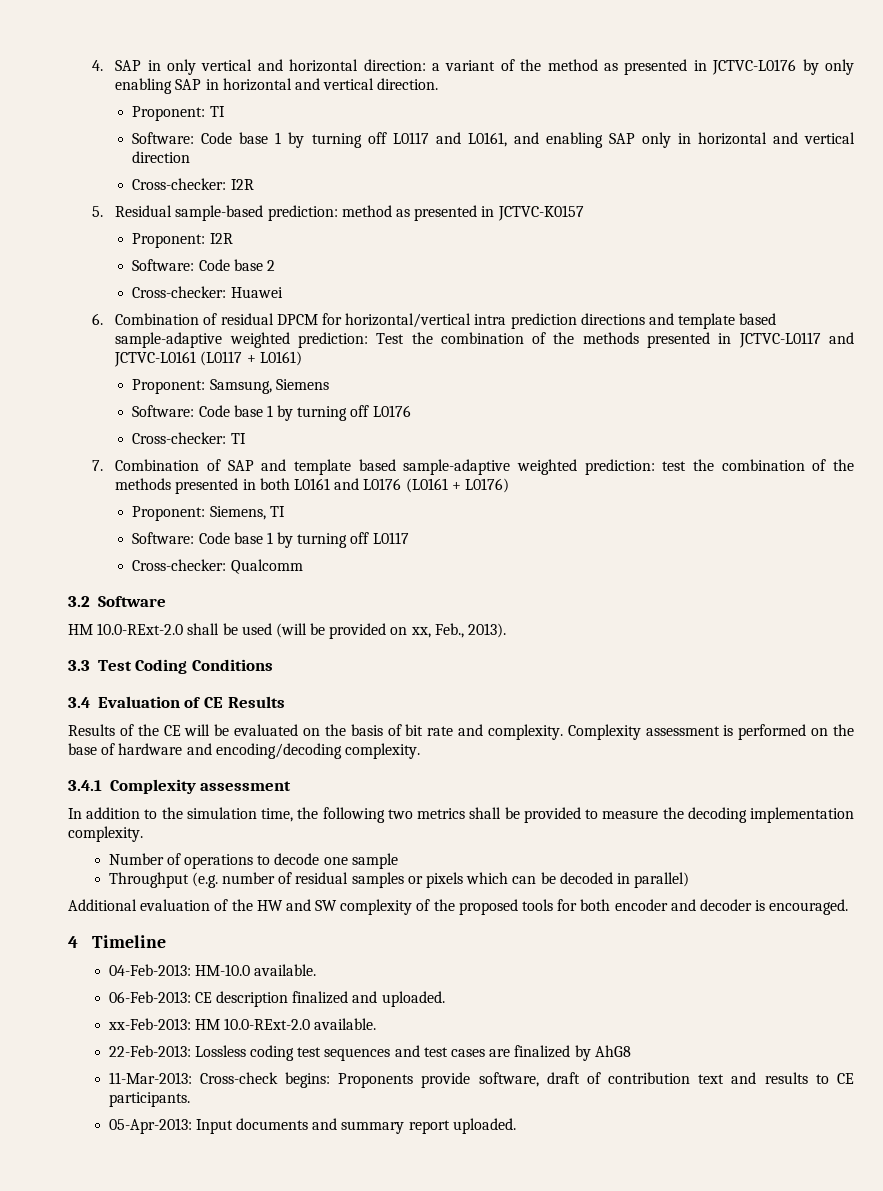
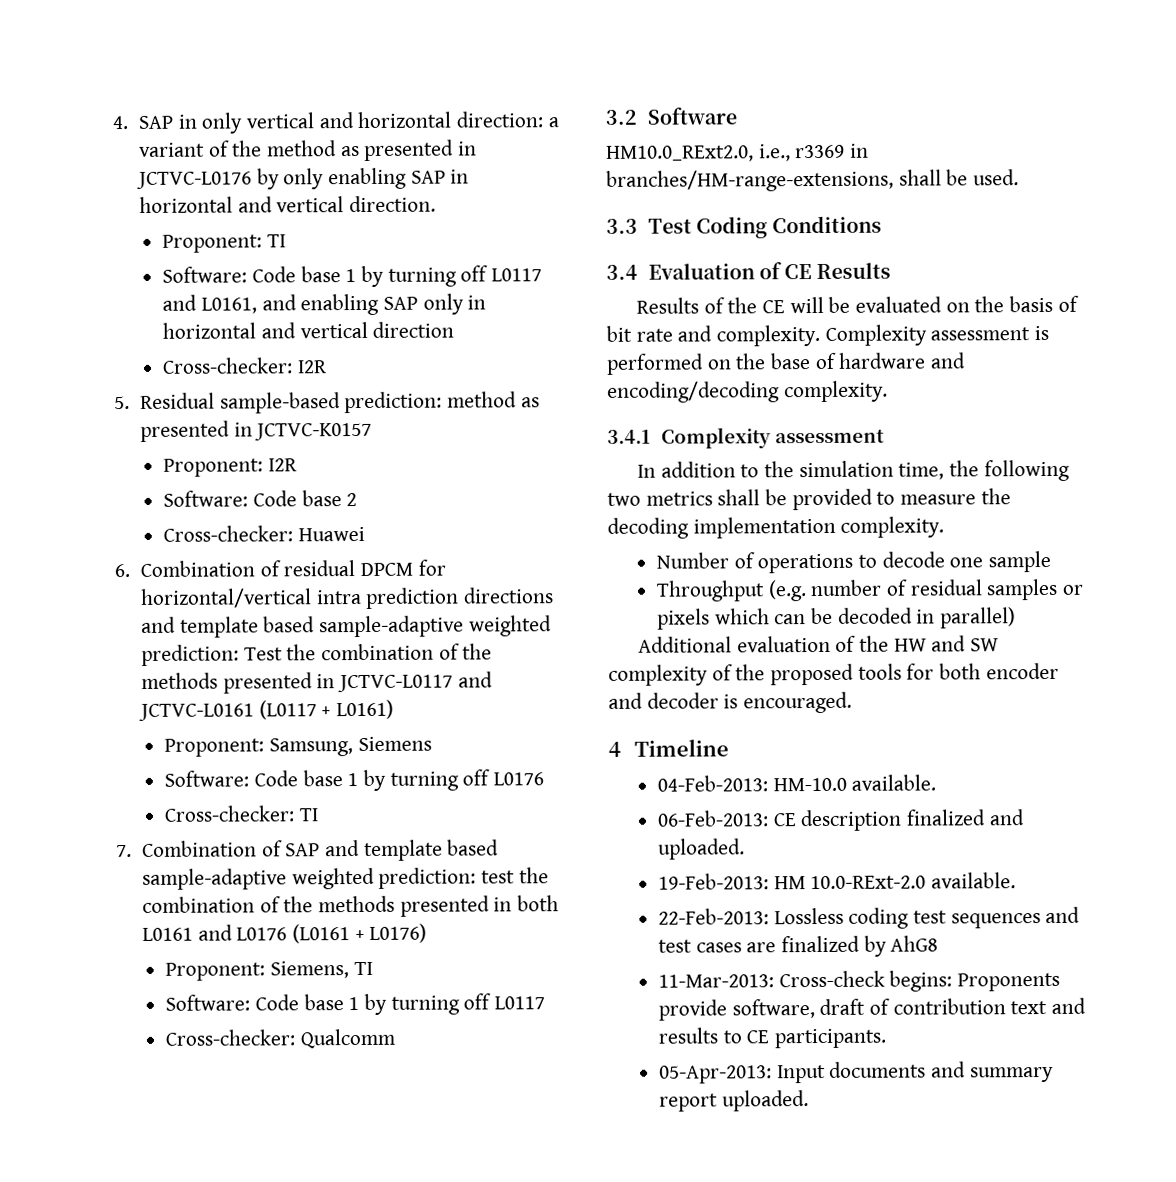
[68,623,507,639] HM 10.0-RExt-2.0 shall be used (will be provided on xx, Feb., 2013). -> [606,143,870,162] [606,169,1020,192] HM10.0_RExt2.0, i.e., r3369 in branches/HM-range-extensions, shall be used.
[107,1018,191,1030] xx-Feb-2013: -> [658,873,770,890] 19-Feb-2013:

